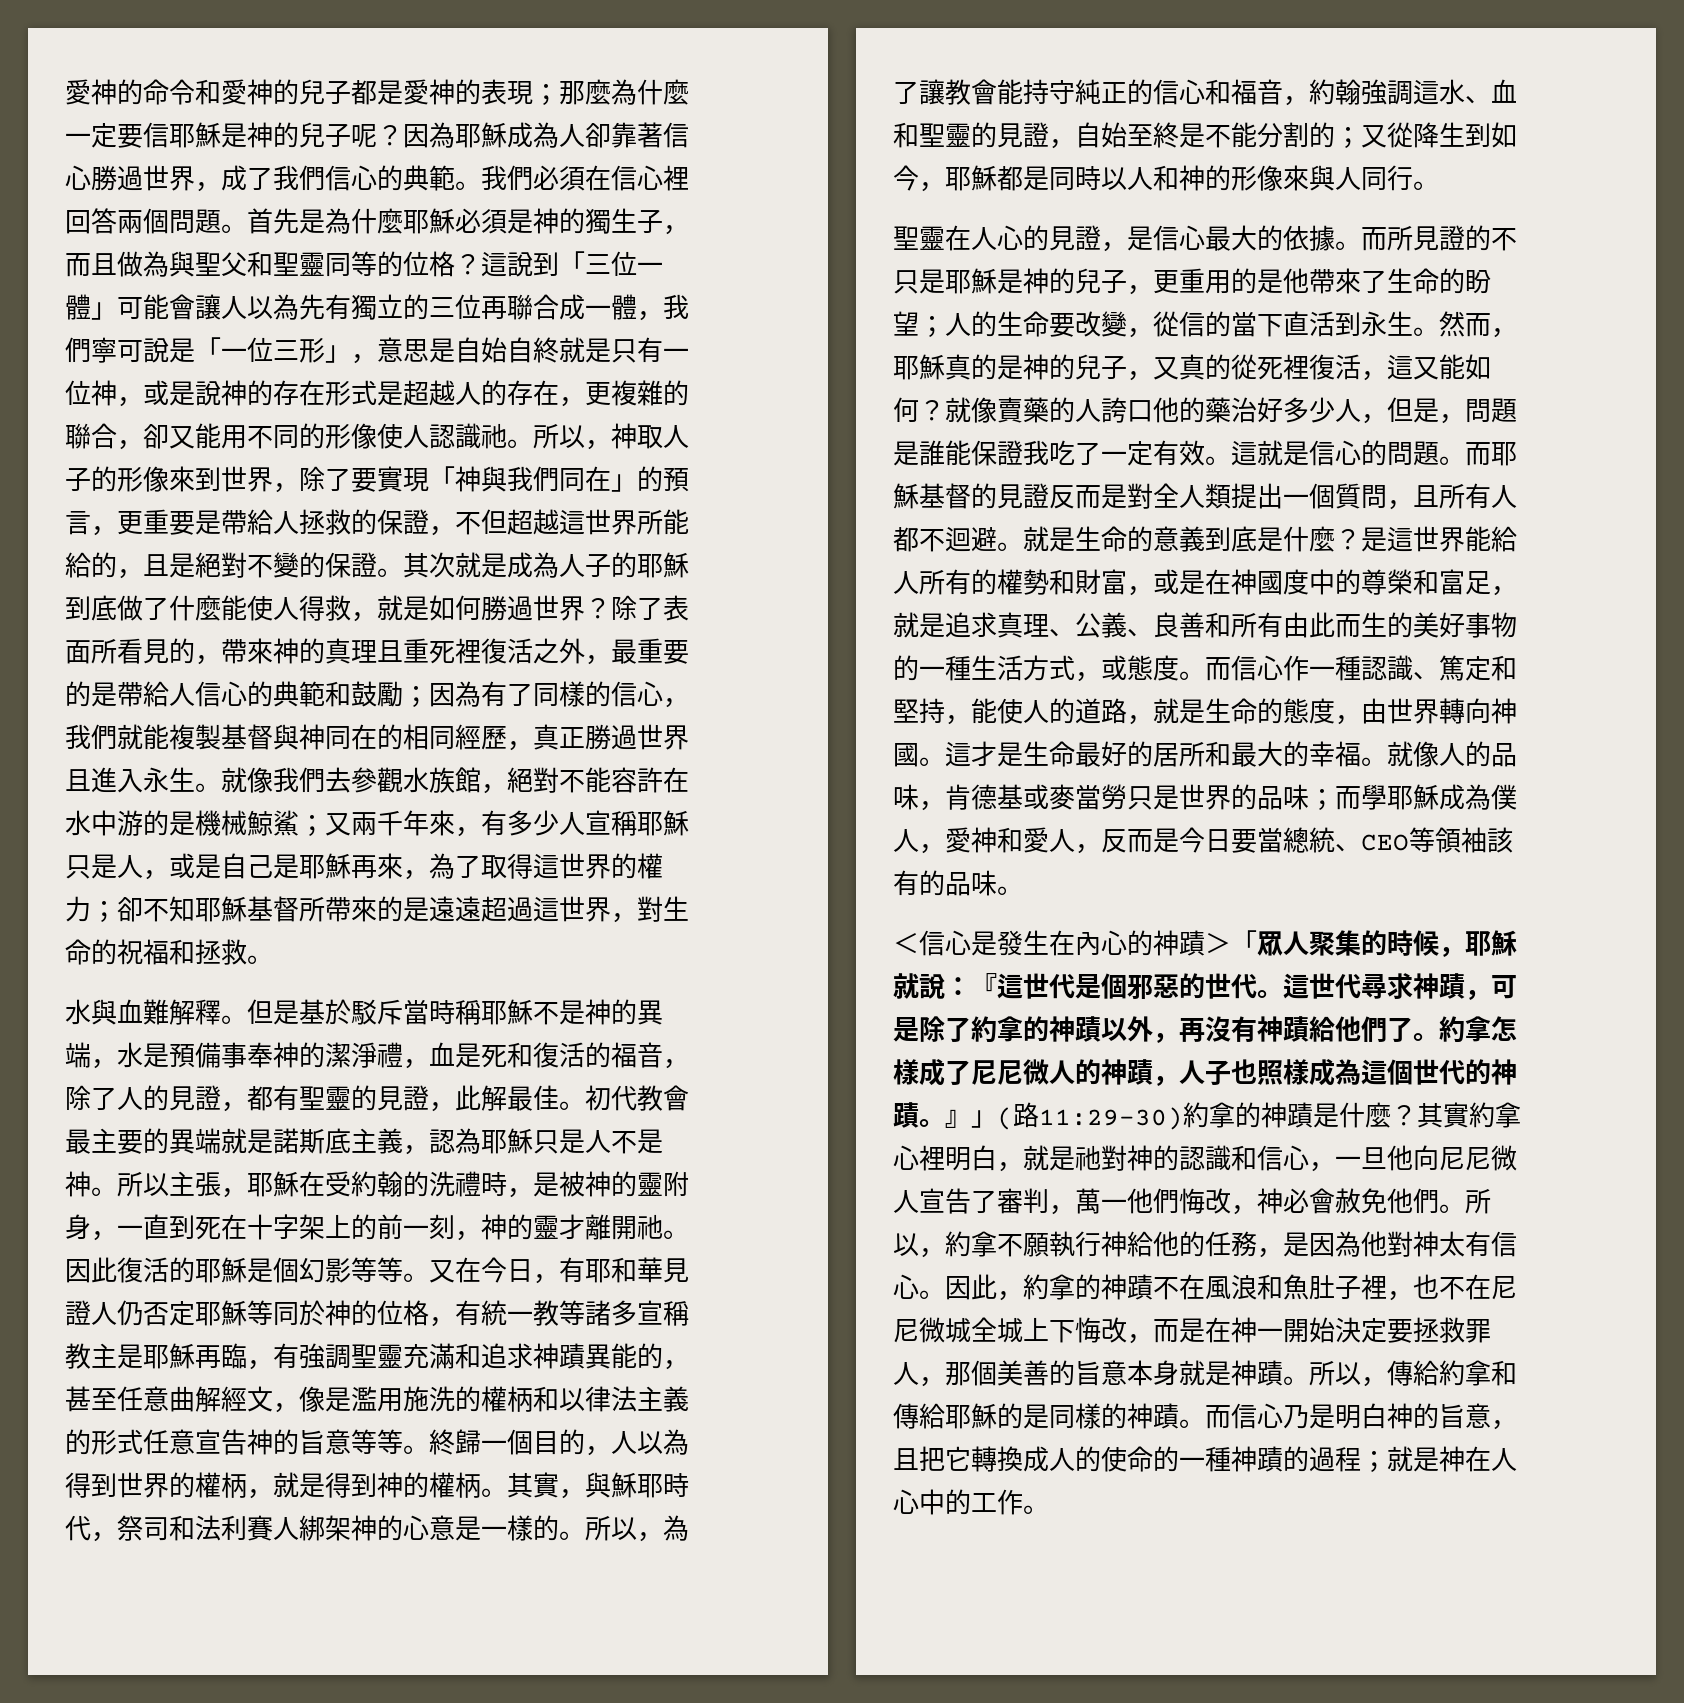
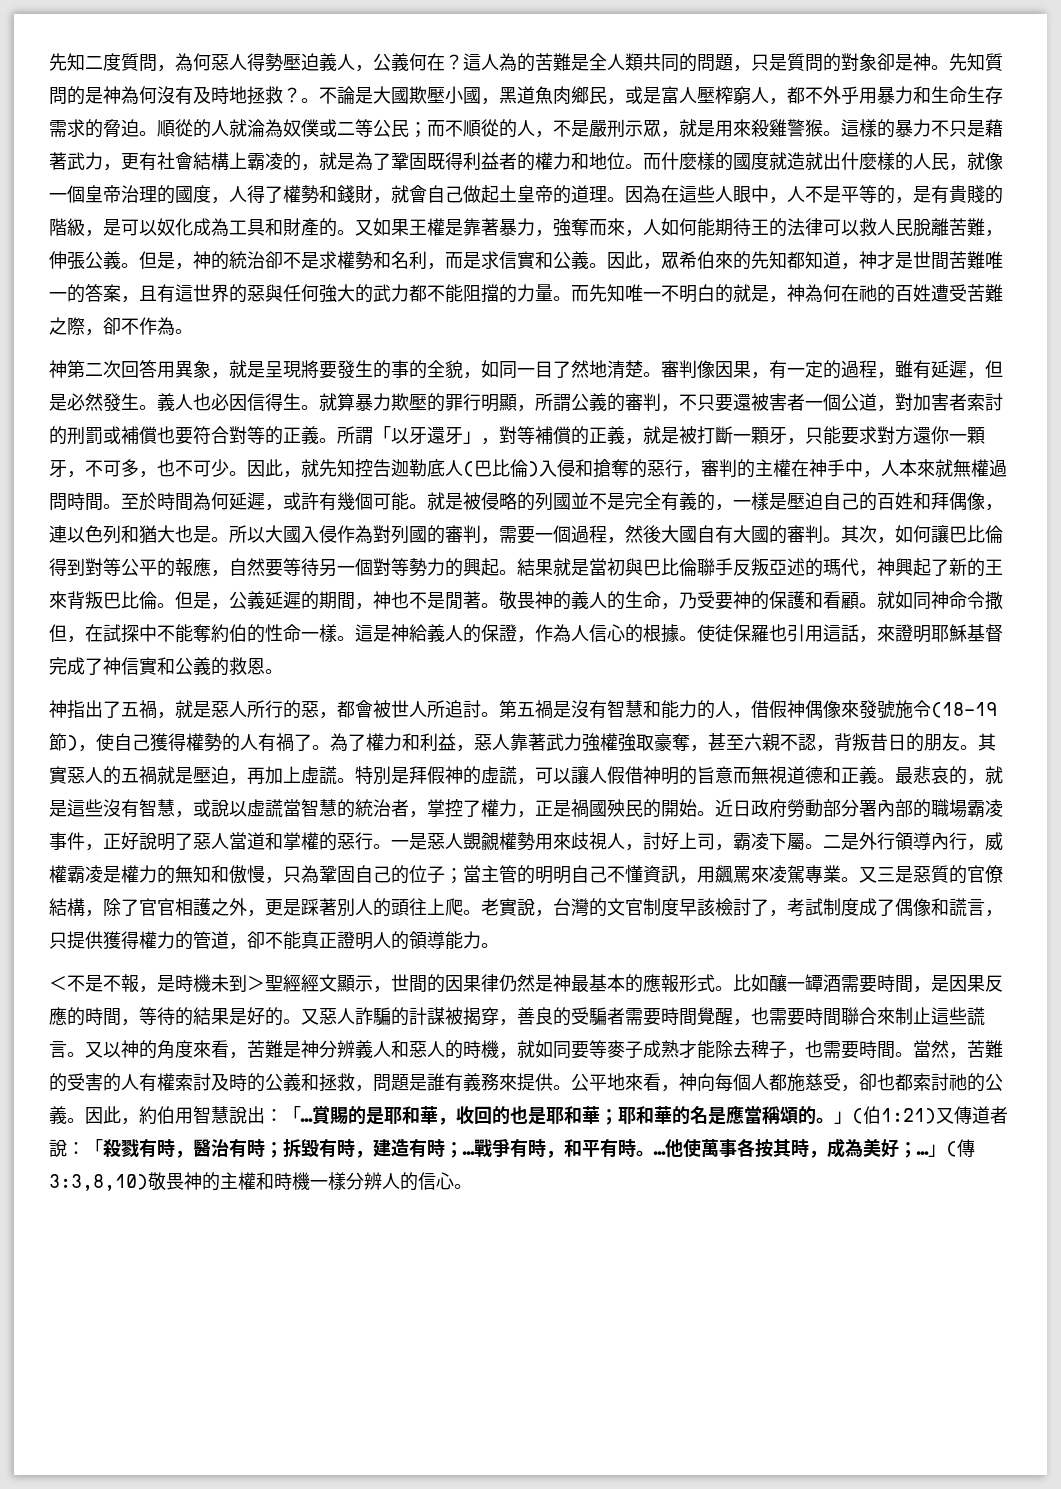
[65,79,689,106] [65,122,689,148] [65,165,689,192] [65,208,689,235] [65,251,663,277] [65,294,689,321] [65,337,689,364] [65,380,689,407] [65,423,689,450] [65,466,689,493] [65,509,689,536] [65,552,689,579] [65,595,689,622] [65,638,689,665] [65,681,689,708] [65,724,689,751] [65,767,689,794] [65,810,689,837] [65,853,663,880] [65,896,689,923] [65,939,273,965] [65,999,663,1025] [65,1042,689,1069] [65,1085,689,1112] [65,1128,663,1155] [65,1171,689,1198] [65,1214,689,1241] [65,1257,689,1284] [65,1300,689,1327] [65,1343,689,1370] [65,1386,689,1413] [65,1429,689,1456] [65,1472,689,1499] [65,1515,689,1542] [893,79,1517,106] [893,122,1517,149] [893,165,1439,192] [893,225,1517,252] [893,268,1491,295] [893,311,1517,338] [893,354,1491,381] [893,397,1517,424] [893,440,1517,466] [893,483,1517,510] [893,526,1517,552] [893,569,1517,596] [893,612,1517,638] [893,655,1517,682] [893,698,1517,725] [893,741,1517,767] [893,784,1517,811] [893,827,1513,854] [893,870,1023,896] [893,930,1517,957] [893,973,1517,1000] [893,1016,1517,1043] [893,1059,1517,1086] [893,1102,1521,1130] [893,1145,1517,1172] [893,1188,1491,1215] [893,1231,1517,1258] [893,1274,1517,1301] [893,1317,1491,1344] [893,1360,1517,1387] [893,1403,1517,1430] [893,1446,1517,1473] [893,1489,1023,1515] 愛神的命令和愛神的兒子都是愛神的表現；那麼為什麼一定要信耶穌是神的兒子呢？因為耶穌成為人卻靠著信心勝過世界，成了我們信心的典範。我們必須在信心裡回答兩個問題。首先是為什麼耶穌必須是神的獨生子，而且做為與聖父和聖靈同等的位格？這說到「三位一體」可能會讓人以為先有獨立的三位再聯合成一體，我們寧可說是「一位三形」，意思是自始自終就是只有一位神，或是說神的存在形式是超越人的存在，更複雜的聯合，卻又能用不同的形像使人認識祂。所以，神取人子的形像來到世界，除了要實現「神與我們同在」的預言，更重要是帶給人拯救的保證，不但超越這世界所能給的，且是絕對不變的保證。其次就是成為人子的耶穌到底做了什麼能使人得救，就是如何勝過世界？除了表面所看見的，帶來神的真理且重死裡復活之外，最重要的是帶給人信心的典範和鼓勵；因為有了同樣的信心，我們就能複製基督與神同在的相同經歷，真正勝過世界且進入永生。就像我們去參觀水族館，絕對不能容許在水中游的是機械鯨鯊；又兩千年來，有多少人宣稱耶穌只是人，或是自己是耶穌再來，為了取得這世界的權力；卻不知耶穌基督所帶來的是遠遠超過這世界，對生命的祝福和拯救。 // 水與血難解釋。但是基於駁斥當時稱耶穌不是神的異端，水是預備事奉神的潔淨禮，血是死和復活的福音，除了人的見證，都有聖靈的見證，此解最佳。初代教會最主要的異端就是諾斯底主義，認為耶穌只是人不是神。所以主張，耶穌在受約翰的洗禮時，是被神的靈附身，一直到死在十字架上的前一刻，神的靈才離開祂。因此復活的耶穌是個幻影等等。又在今日，有耶和華見證人仍否定耶穌等同於神的位格，有統一教等諸多宣稱教主是耶穌再臨，有強調聖靈充滿和追求神蹟異能的，甚至任意曲解經文，像是濫用施洗的權柄和以律法主義的形式任意宣告神的旨意等等。終歸一個目的，人以為得到世界的權柄，就是得到神的權柄。其實，與穌耶時代，祭司和法利賽人綁架神的心意是一樣的。所以，為了讓教會能持守純正的信心和福音，約翰強調這水、血和聖靈的見證，自始至終是不能分割的；又從降生到如今，耶穌都是同時以人和神的形像來與人同行。 // 聖靈在人心的見證，是信心最大的依據。而所見證的不只是耶穌是神的兒子，更重用的是他帶來了生命的盼望；人的生命要改變，從信的當下直活到永生。然而，耶穌真的是神的兒子，又真的從死裡復活，這又能如何？就像賣藥的人誇口他的藥治好多少人，但是，問題是誰能保證我吃了一定有效。這就是信心的問題。而耶穌基督的見證反而是對全人類提出一個質問，且所有人都不迴避。就是生命的意義到底是什麼？是這世界能給人所有的權勢和財富，或是在神國度中的尊榮和富足，就是追求真理、公義、良善和所有由此而生的美好事物的一種生活方式，或態度。而信心作一種認識、篤定和堅持，能使人的道路，就是生命的態度，由世界轉向神國。這才是生命最好的居所和最大的幸福。就像人的品味，肯德基或麥當勞只是世界的品味；而學耶穌成為僕人，愛神和愛人，反而是今日要當總統、CEO等領袖該有的品味。 // ＜信心是發生在內心的神蹟＞「眾人聚集的時候，耶穌就說：『這世代是個邪惡的世代。這世代尋求神蹟，可是除了約拿的神蹟以外，再沒有神蹟給他們了。約拿怎樣成了尼尼微人的神蹟，人子也照樣成為這個世代的神蹟。』」(路11:29-30)約拿的神蹟是什麼？其實約拿心裡明白，就是祂對神的認識和信心，一旦他向尼尼微人宣告了審判，萬一他們悔改，神必會赦免他們。所以，約拿不願執行神給他的任務，是因為他對神太有信心。因此，約拿的神蹟不在風浪和魚肚子裡，也不在尼尼微城全城上下悔改，而是在神一開始決定要拯救罪人，那個美善的旨意本身就是神蹟。所以，傳給約拿和傳給耶穌的是同樣的神蹟。而信心乃是明白神的旨意，且把它轉換成人的使命的一種神蹟的過程；就是神在人心中的工作 -> [49,53,1003,72] [49,86,1003,105] [49,119,1003,138] [49,152,1003,171] [49,185,1003,204] [49,218,1003,237] [49,251,1003,270] [49,284,1003,303] [49,317,193,336] [49,360,1003,379] [49,393,1003,412] [49,426,985,445] [49,458,1007,478] [49,492,1003,511] [49,525,1003,544] [49,558,1003,577] [49,591,1003,610] [49,624,1003,643] [49,657,283,676] [49,700,997,719] [49,733,996,752] [49,766,1003,785] [49,799,1003,818] [49,832,1003,851] [49,865,1003,884] [49,898,1003,917] [49,931,499,950] [49,974,1003,993] [49,1007,985,1026] [49,1040,1003,1059] [49,1073,1003,1092] [49,1106,1008,1125] [49,1138,975,1158] [49,1172,454,1191] 先知二度質問，為何惡人得勢壓迫義人，公義何在？這人為的苦難是全人類共同的問題，只是質問的對象卻是神。先知質問的是神為何沒有及時地拯救？。不論是大國欺壓小國，黑道魚肉鄉民，或是富人壓榨窮人，都不外乎用暴力和生命生存需求的脅迫。順從的人就淪為奴僕或二等公民；而不順從的人，不是嚴刑示眾，就是用來殺雞警猴。這樣的暴力不只是藉著武力，更有社會結構上霸凌的，就是為了鞏固既得利益者的權力和地位。而什麼樣的國度就造就出什麼樣的人民，就像一個皇帝治理的國度，人得了權勢和錢財，就會自己做起土皇帝的道理。因為在這些人眼中，人不是平等的，是有貴賤的階級，是可以奴化成為工具和財產的。又如果王權是靠著暴力，強奪而來，人如何能期待王的法律可以救人民脫離苦難，伸張公義。但是，神的統治卻不是求權勢和名利，而是求信實和公義。因此，眾希伯來的先知都知道，神才是世間苦難唯一的答案，且有這世界的惡與任何強大的武力都不能阻擋的力量。而先知唯一不明白的就是，神為何在祂的百姓遭受苦難之際，卻不作為。 // 神第二次回答用異象，就是呈現將要發生的事的全貌，如同一目了然地清楚。審判像因果，有一定的過程，雖有延遲，但是必然發生。義人也必因信得生。就算暴力欺壓的罪行明顯，所謂公義的審判，不只要還被害者一個公道，對加害者索討的刑罰或補償也要符合對等的正義。所謂「以牙還牙」，對等補償的正義，就是被打斷一顆牙，只能要求對方還你一顆牙，不可多，也不可少。因此，就先知控告迦勒底人(巴比倫)入侵和搶奪的惡行，審判的主權在神手中，人本來就無權過問時間。至於時間為何延遲，或許有幾個可能。就是被侵略的列國並不是完全有義的，一樣是壓迫自己的百姓和拜偶像，連以色列和猶大也是。所以大國入侵作為對列國的審判，需要一個過程，然後大國自有大國的審判。其次，如何讓巴比倫得到對等公平的報應，自然要等待另一個對等勢力的興起。結果就是當初與巴比倫聯手反叛亞述的瑪代，神興起了新的王來背叛巴比倫。但是，公義延遲的期間，神也不是閒著。敬畏神的義人的生命，乃受要神的保護和看顧。就如同神命令撒但，在試探中不能奪約伯的性命一樣。這是神給義人的保證，作為人信心的根據。使徒保羅也引用這話，來證明耶穌基督完成了神信實和公義的救恩。 // 神指出了五禍，就是惡人所行的惡，都會被世人所追討。第五禍是沒有智慧和能力的人，借假神偶像來發號施令(18-19節)，使自己獲得權勢的人有禍了。為了權力和利益，惡人靠著武力強權強取豪奪，甚至六親不認，背叛昔日的朋友。其實惡人的五禍就是壓迫，再加上虛謊。特別是拜假神的虛謊，可以讓人假借神明的旨意而無視道德和正義。最悲哀的，就是這些沒有智慧，或說以虛謊當智慧的統治者，掌控了權力，正是禍國殃民的開始。近日政府勞動部分署內部的職場霸凌事件，正好說明了惡人當道和掌權的惡行。一是惡人覬覦權勢用來歧視人，討好上司，霸凌下屬。二是外行領導內行，威權霸凌是權力的無知和傲慢，只為鞏固自己的位子；當主管的明明自己不懂資訊，用飆罵來凌駕專業。又三是惡質的官僚結構，除了官官相護之外，更是踩著別人的頭往上爬。老實說，台灣的文官制度早該檢討了，考試制度成了偶像和謊言，只提供獲得權力的管道，卻不能真正證明人的領導能力。 // ＜不是不報，是時機未到＞聖經經文顯示，世間的因果律仍然是神最基本的應報形式。比如釀一罈酒需要時間，是因果反應的時間，等待的結果是好的。又惡人詐騙的計謀被揭穿，善良的受騙者需要時間覺醒，也需要時間聯合來制止這些謊言。又以神的角度來看，苦難是神分辨義人和惡人的時機，就如同要等麥子成熟才能除去稗子，也需要時間。當然，苦難的受害的人有權索討及時的公義和拯救，問題是誰有義務來提供。公平地來看，神向每個人都施慈受，卻也都索討祂的公義。因此，約伯用智慧說出：「…賞賜的是耶和華，收回的也是耶和華；耶和華的名是應當稱頌的。」(伯1:21)又傳道者說：「殺戮有時，醫治有時；拆毀有時，建造有時；…戰爭有時，和平有時。…他使萬事各按其時，成為美好；…」(傳3:3,8,10)敬畏神的主權和時機一樣分辨人的信心

